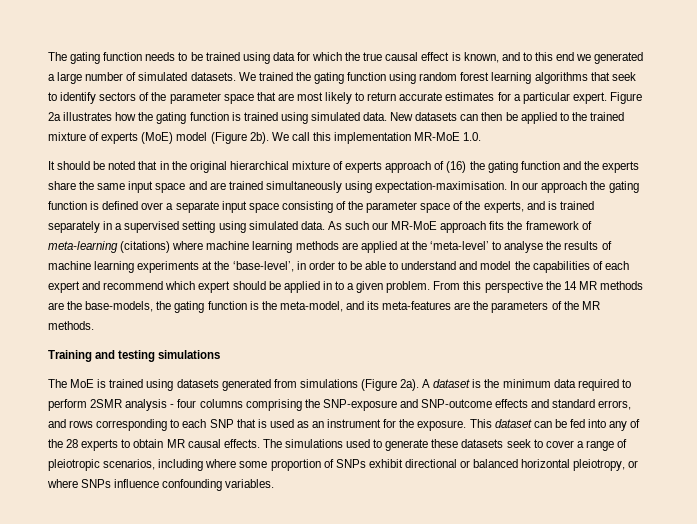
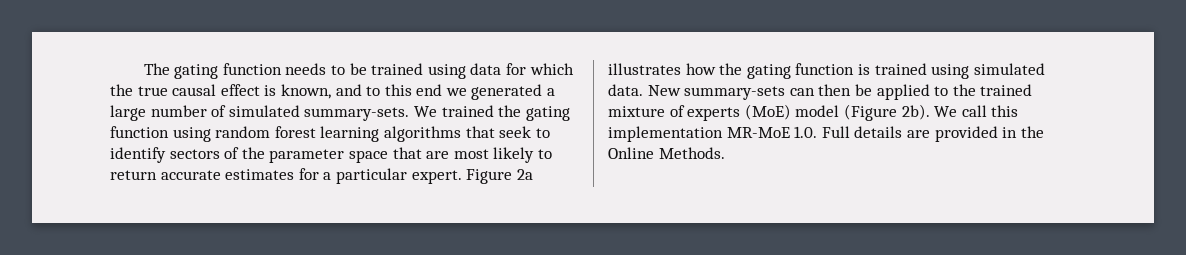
[190,72,236,81] datasets. -> [304,107,410,121] summary-sets.
[415,112,458,121] datasets -> [684,86,786,100] summary-sets
[48,161,640,173] [48,181,639,193] [48,201,594,213] [48,221,592,233] [48,241,612,253] [48,261,629,273] [48,281,643,293] [48,301,600,313] [48,321,94,330] [48,350,221,362] [48,379,631,391] [48,399,632,411] [48,419,641,431] [48,439,628,451] [48,459,639,471] [47,479,275,491] // It should be noted that in the original hierarchical mixture of experts approach of (16) the gating function and the experts share the same input space and are trained simultaneously using expectation-maximisation. In our approach the gating function is defined over a separate input space consisting of the parameter space of the experts, and is trained separately in a supervised setting using simulated data. As such our MR-MoE approach fits the framework of meta-learning (citations) where machine learning methods are applied at the ‘meta-level’ to analyse the results of machine learning experiments at the ‘base-level’, in order to be able to understand and model the capabilities of each expert and recommend which expert should be applied in to a given problem. From this perspective the 14 MR methods are the base-models, the gating function is the meta-model, and its meta-features are the parameters of the MR methods. // Training and testing simulations // The MoE is trained using datasets generated from simulations (Figure 2a). A dataset is the minimum data required to perform 2SMR analysis - four columns comprising the SNP-exposure and SNP-outcome effects and standard errors, and rows corresponding to each SNP that is used as an instrument for the exposure. This dataset can be fed into any of the 28 experts to obtain MR causal effects. The simulations used to generate these datasets seek to cover a range of pleiotropic scenarios, including where some proportion of SNPs exhibit directional or balanced horizontal pleiotropy, or where SNPs influence confounding variables. -> [821,126,1044,142] [608,147,725,159] Full details are provided in the Online Methods.

